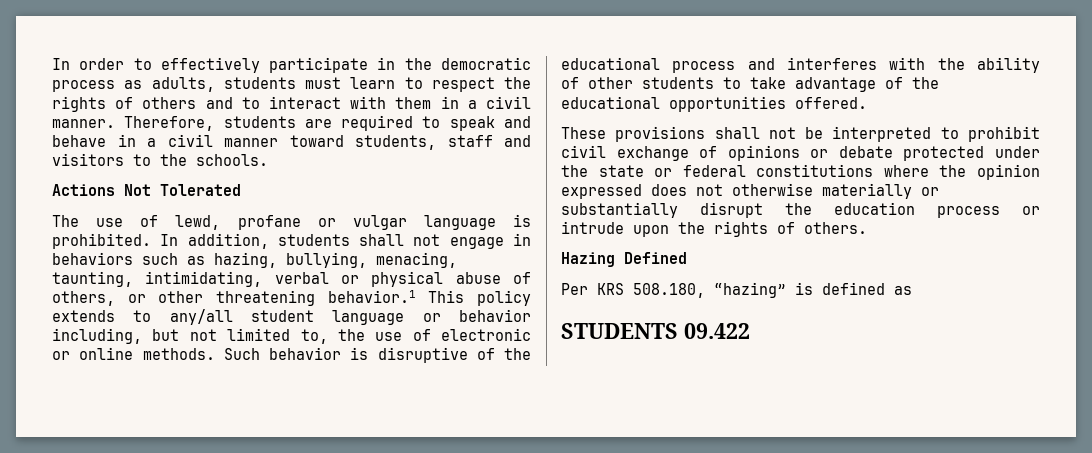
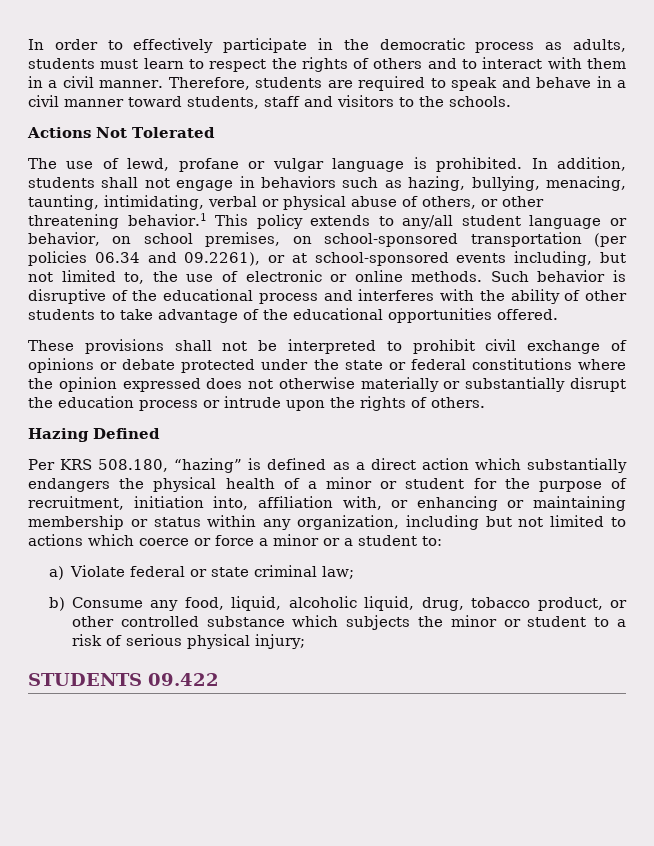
[458,309,531,322] behavior -> [28,232,627,247] [28,251,507,266] behavior, on school premises, on school-sponsored transportation (per policies 06.34 and 09.2261), or at school-sponsored events
(912, 290) none -> [355,458,627,473] [28,477,628,492] [28,496,626,511] [28,515,626,530] [28,534,442,546] [48,565,355,580] [48,596,627,611] [72,615,626,630] [72,634,306,649] a direct action which substantially endangers the physical health of a minor or student for the purpose of recruitment, initiation into, affiliation with, or enhancing or maintaining membership or status within any organization, including but not limited to actions which coerce or force a minor or a student to: // a) Violate federal or state criminal law; // b) Consume any food, liquid, alcoholic liquid, drug, tobacco product, or other controlled substance which subjects the minor or student to a risk of serious physical injury;

